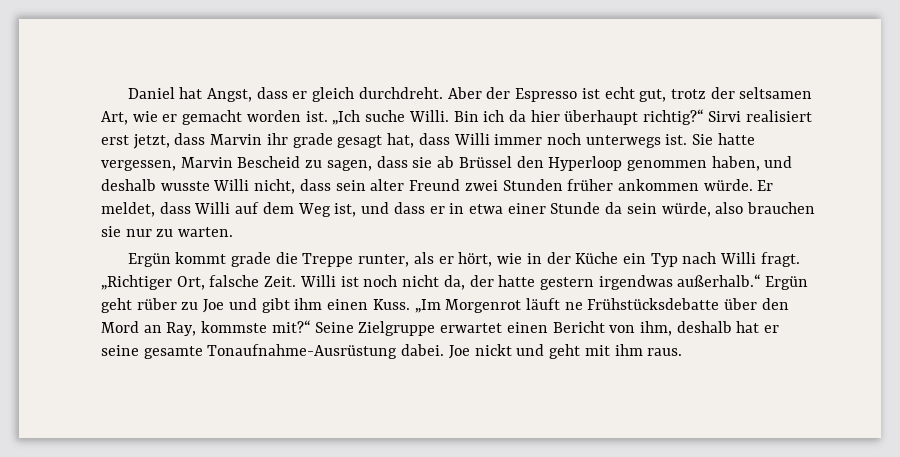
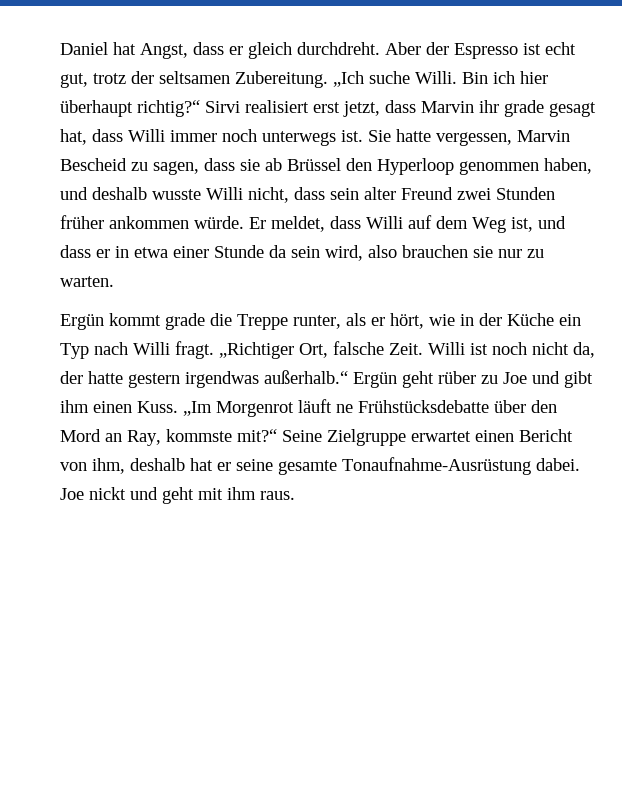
[101,110,328,125] Art, wie er gemacht worden ist. -> [235,71,328,88] Zubereitung.
[508,110,526,122] da -> (515, 77) none
[661,202,711,217] würde, -> [325,245,363,261] wird,

